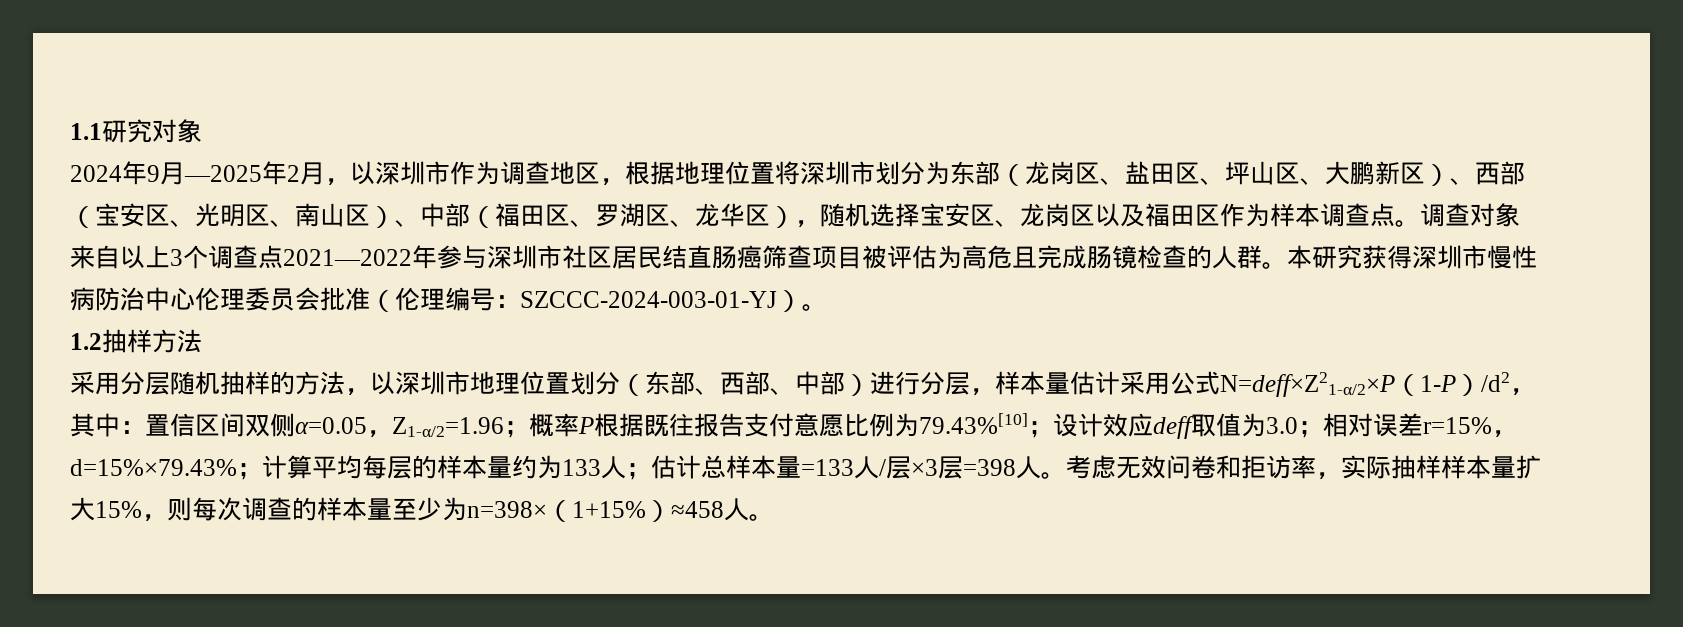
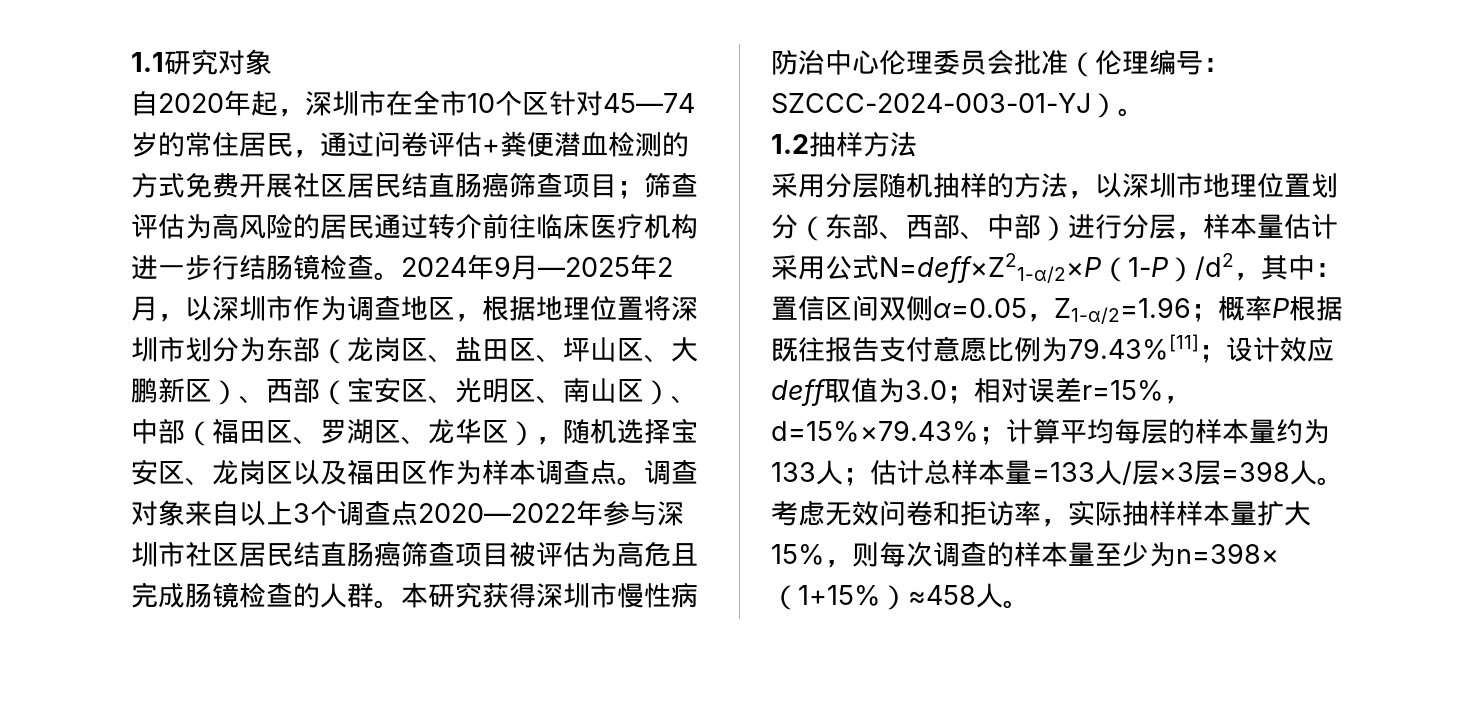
(202, 131) none -> [131,90,695,117] [131,131,689,158] [131,172,698,199] [131,213,698,239] [131,254,401,281] 自2020年起，深圳市在全市10个区针对45—74岁的常住居民，通过问卷评估+粪便潜血检测的方式免费开展社区居民结直肠癌筛查项目；筛查评估为高风险的居民通过转介前往临床医疗机构进一步行结肠镜检查。
[283,249,412,266] 2021—2022 -> [418,503,576,523] 2020—2022
[919,413,1028,434] 79.43%[10] -> [1068,334,1199,360] 79.43%[11]

